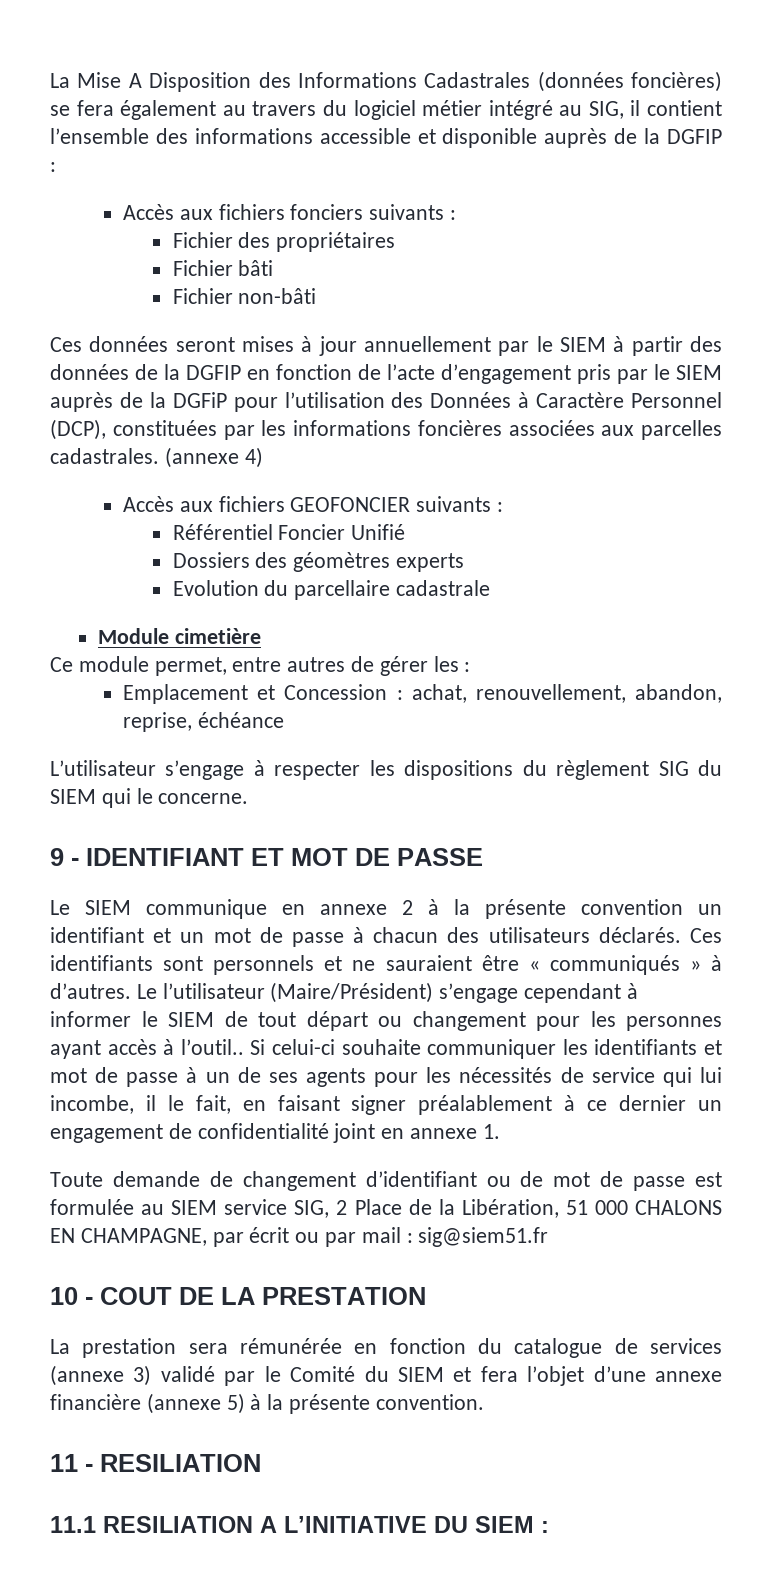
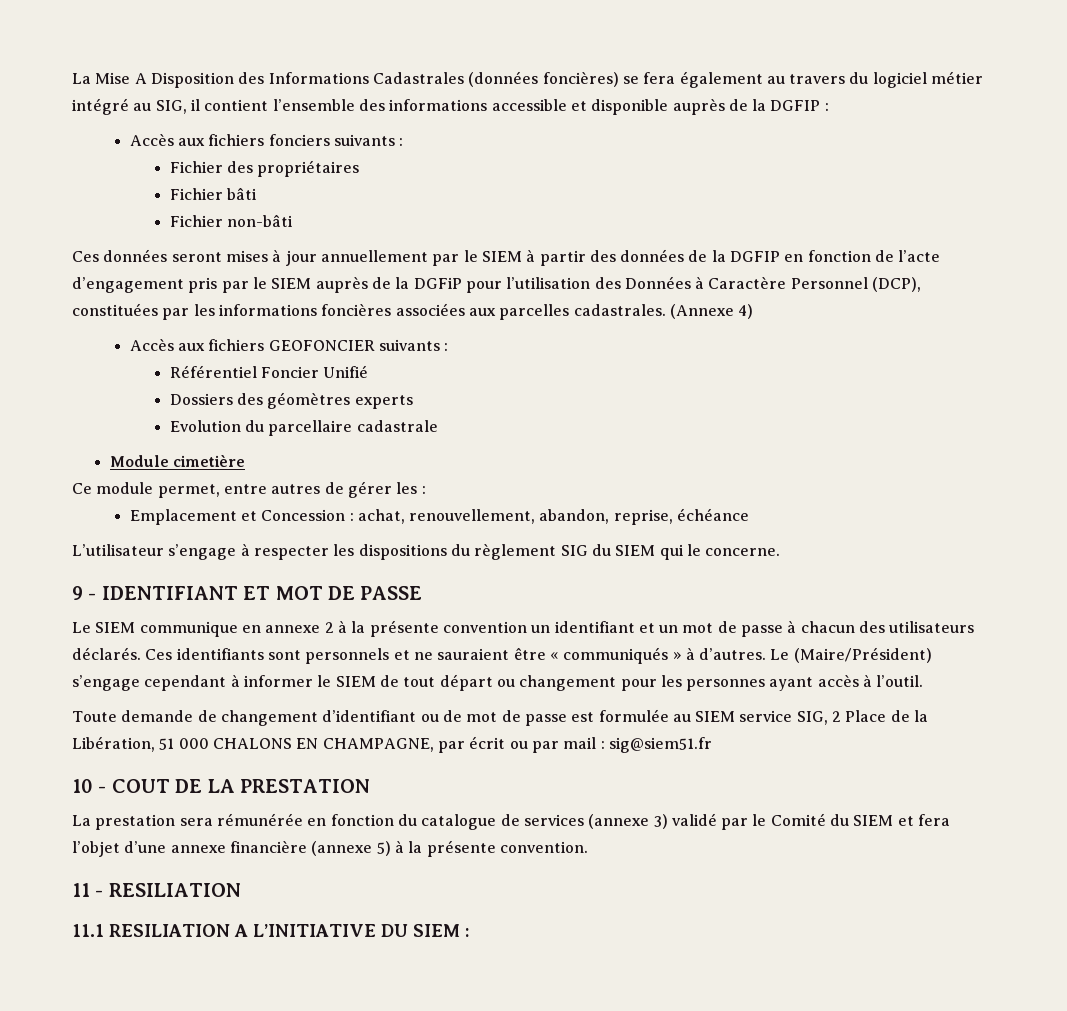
[164,447,239,468] (annexe -> [669,304,734,319] (Annexe
[162,983,265,999] l’utilisateur -> (790, 654) none
[180,1039,722,1059] [50,1067,722,1087] [50,1095,722,1115] [50,1123,500,1143] l’outil.. Si celui-ci souhaite communiquer les identifiants et mot de passe à un de ses agents pour les nécessités de service qui lui incombe, il le fait, en faisant signer préalablement à ce dernier un engagement de confidentialité joint en annexe 1. -> [876,675,924,687] l’outil.

